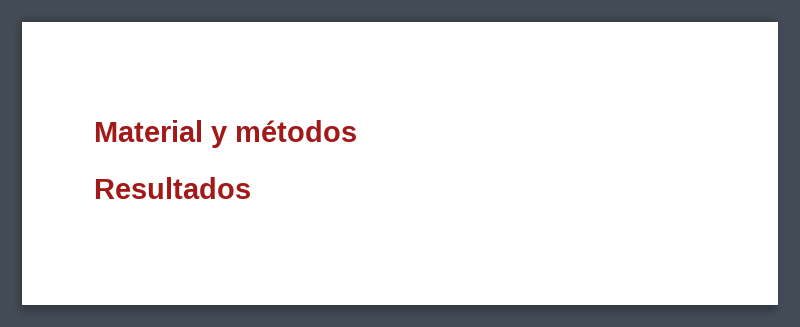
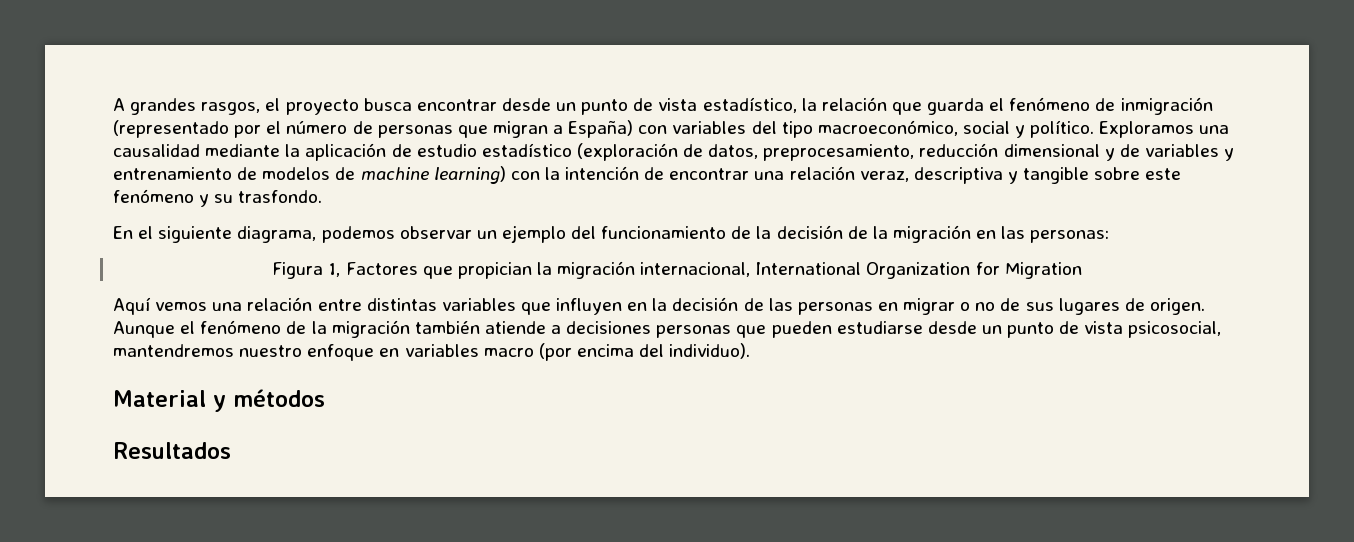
(94, 131) none -> [113,97,1213,115] [113,120,1230,138] [113,143,1235,161] [113,166,1182,184] [113,189,323,207] [113,225,1110,243] [272,261,1082,279] [113,297,1205,315] [113,320,1222,338] [113,343,751,361] A grandes rasgos, el proyecto busca encontrar desde un punto de vista estadístico, la relación que guarda el fenómeno de inmigración (representado por el número de personas que migran a España) con variables del tipo macroeconómico, social y político. Exploramos una causalidad mediante la aplicación de estudio estadístico (exploración de datos, preprocesamiento, reducción dimensional y de variables y entrenamiento de modelos de machine learning) con la intención de encontrar una relación veraz, descriptiva y tangible sobre este fenómeno y su trasfondo. // En el siguiente diagrama, podemos observar un ejemplo del funcionamiento de la decisión de la migración en las personas: // Figura 1, Factores que propician la migración internacional, International Organization for Migration // Aquí vemos una relación entre distintas variables que influyen en la decisión de las personas en migrar o no de sus lugares de origen. Aunque el fenómeno de la migración también atiende a decisiones personas que pueden estudiarse desde un punto de vista psicosocial, mantendremos nuestro enfoque en variables macro (por encima del individuo). //

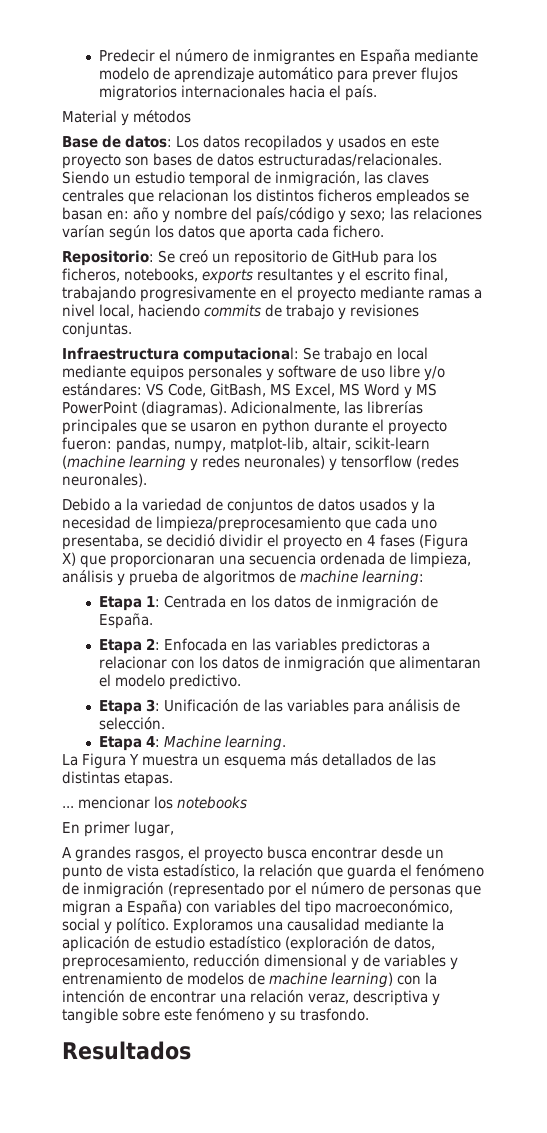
(113, 104) none -> [99,49,479,65] [99,67,459,83] [99,85,378,101] [62,110,191,126] [62,135,439,151] [62,153,442,169] [62,171,429,187] [62,189,469,205] [62,207,482,223] [62,225,384,241] [62,250,437,266] [62,268,448,284] [62,286,482,302] [62,304,419,320] [62,322,132,338] [62,347,428,363] [62,365,445,381] [62,383,437,399] [62,401,423,417] [62,419,447,435] [62,437,430,453] [62,455,459,471] [62,473,147,487] [62,498,435,514] [62,516,437,532] [62,534,468,550] [62,552,471,568] [62,570,424,586] [99,595,439,611] [99,613,154,629] [99,638,431,654] [99,656,482,672] [99,674,242,690] [99,699,461,715] [99,717,166,730] [99,735,287,751] [62,753,436,769] [62,771,173,787] [62,796,247,809] [62,821,174,837] Predecir el número de inmigrantes en España mediante modelo de aprendizaje automático para prever flujos migratorios internacionales hacia el país. // Material y métodos // Base de datos: Los datos recopilados y usados en este proyecto son bases de datos estructuradas/relacionales. Siendo un estudio temporal de inmigración, las claves centrales que relacionan los distintos ficheros empleados se basan en: año y nombre del país/código y sexo; las relaciones varían según los datos que aporta cada fichero. // Repositorio: Se creó un repositorio de GitHub para los ficheros, notebooks, exports resultantes y el escrito final, trabajando progresivamente en el proyecto mediante ramas a nivel local, haciendo commits de trabajo y revisiones conjuntas. // Infraestructura computacional: Se trabajo en local mediante equipos personales y software de uso libre y/o estándares: VS Code, GitBash, MS Excel, MS Word y MS PowerPoint (diagramas). Adicionalmente, las librerías principales que se usaron en python durante el proyecto fueron: pandas, numpy, matplot-lib, altair, scikit-learn (machine learning y redes neuronales) y tensorflow (redes neuronales). // Debido a la variedad de conjuntos de datos usados y la necesidad de limpieza/preprocesamiento que cada uno presentaba, se decidió dividir el proyecto en 4 fases (Figura X) que proporcionaran una secuencia ordenada de limpieza, análisis y prueba de algoritmos de machine learning: // Etapa 1: Centrada en los datos de inmigración de España. // Etapa 2: Enfocada en las variables predictoras a relacionar con los datos de inmigración que alimentaran el modelo predictivo. // Etapa 3: Unificación de las variables para análisis de selección. // Etapa 4: Machine learning. // La Figura Y muestra un esquema más detallados de las distintas etapas. // ... mencionar los notebooks // En primer lugar, //
[113,225,1110,243] [272,261,1082,279] [113,297,1205,315] [113,320,1222,338] [113,343,751,361] [113,389,325,412] // En el siguiente diagrama, podemos observar un ejemplo del funcionamiento de la decisión de la migración en las personas: // Figura 1, Factores que propician la migración internacional, International Organization for Migration // Aquí vemos una relación entre distintas variables que influyen en la decisión de las personas en migrar o no de sus lugares de origen. Aunque el fenómeno de la migración también atiende a decisiones personas que pueden estudiarse desde un punto de vista psicosocial, mantendremos nuestro enfoque en variables macro (por encima del individuo). // Material y métodos -> (369, 1014) none

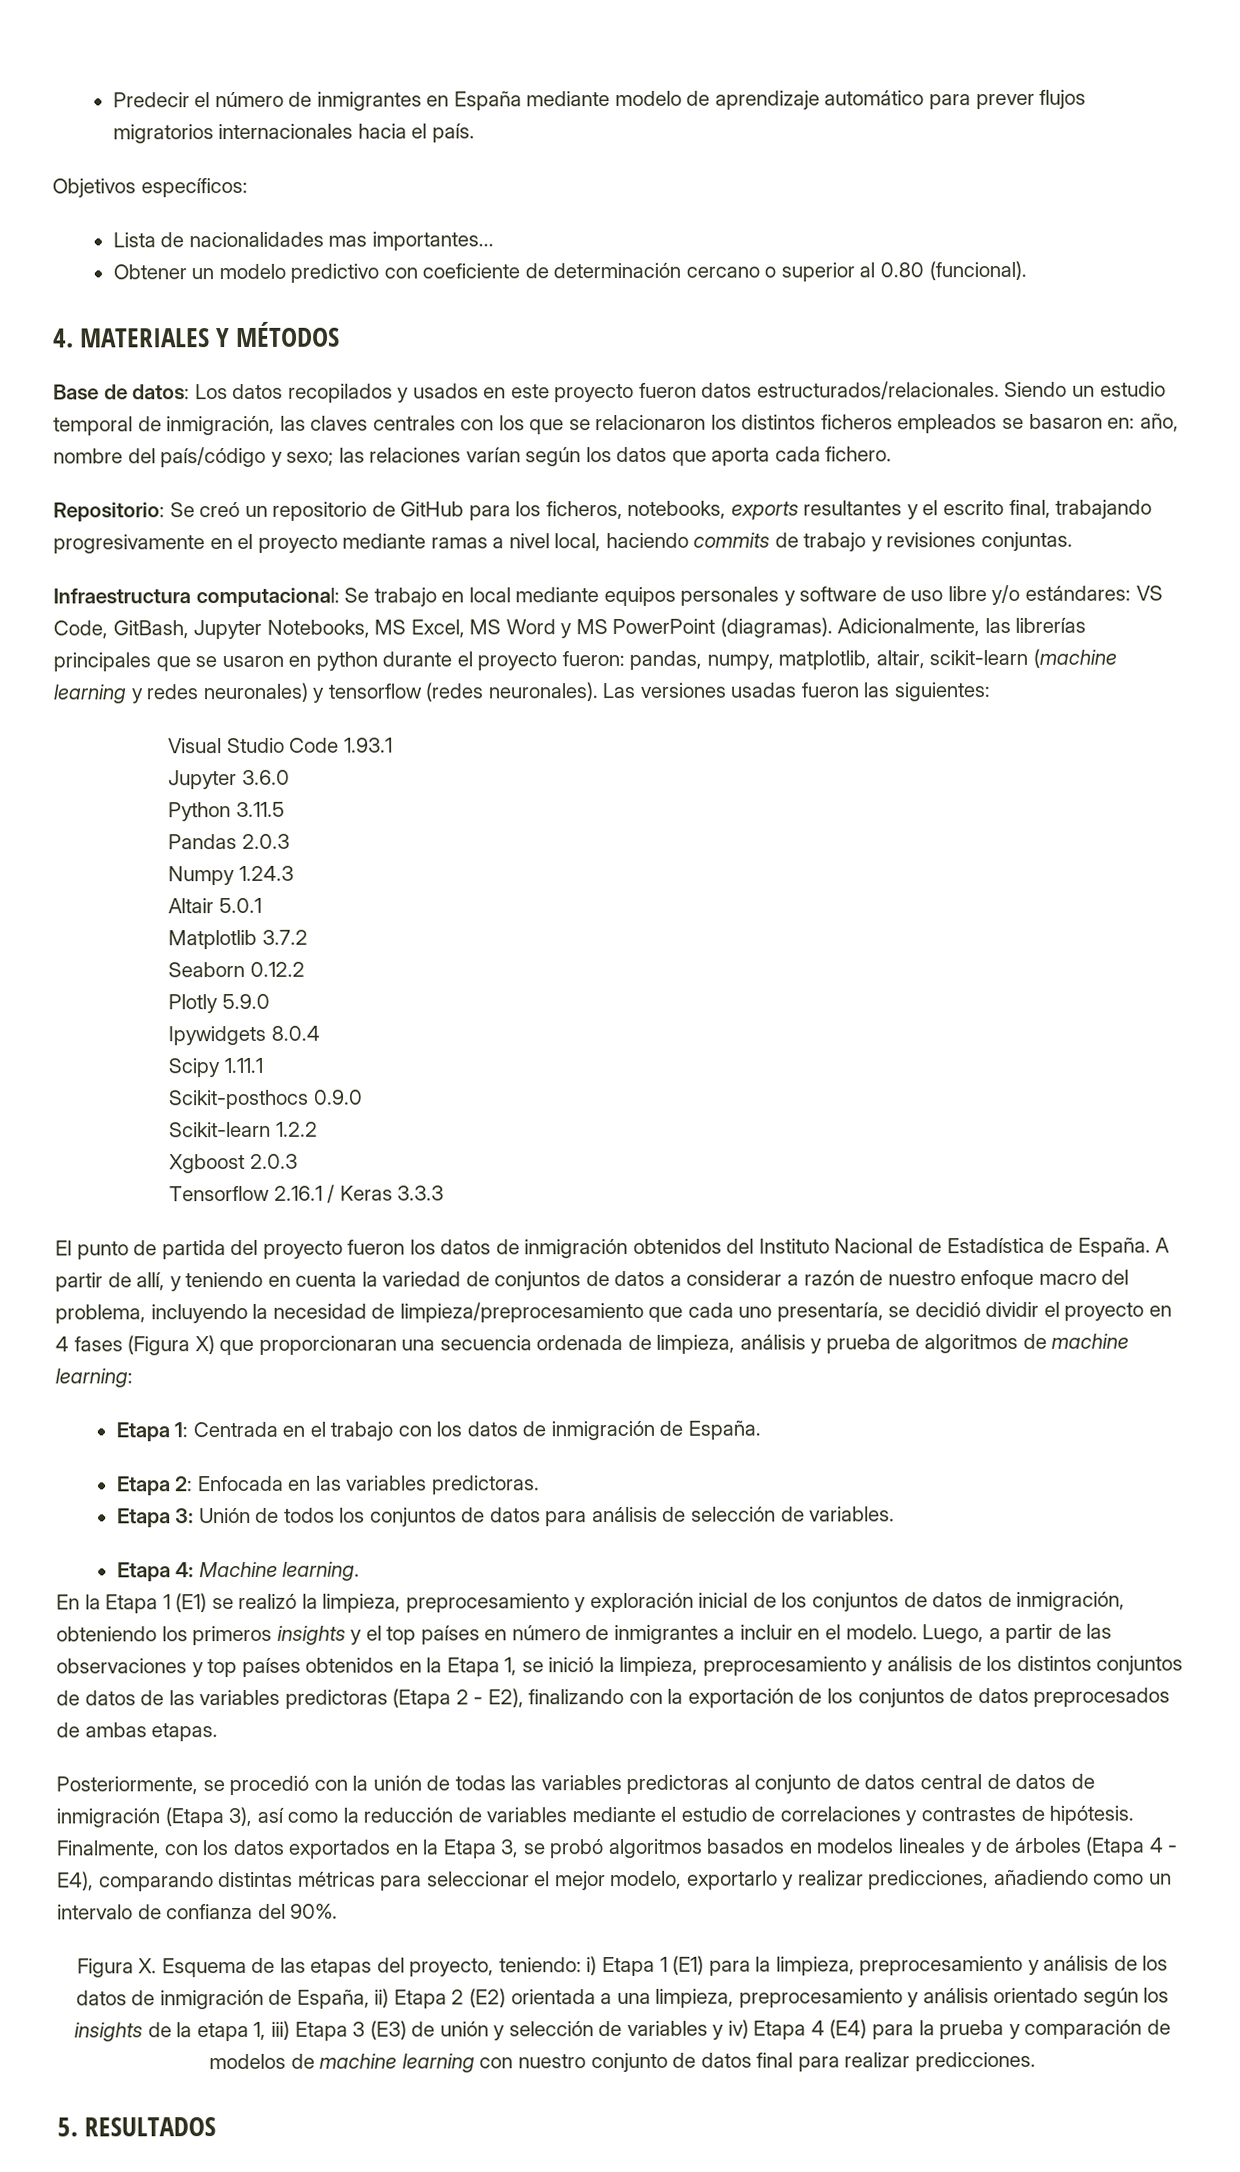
[62,110,191,126] Material y métodos -> [52,177,248,198] [112,231,494,251] [112,260,1027,283] [53,321,341,348] Objetivos específicos: // Lista de nacionalidades mas importantes... // Obtener un modelo predictivo con coeficiente de determinación cercano o superior al 0.80 (funcional). // 4. MATERIALES Y MÉTODOS
[125,153,442,167] son bases de datos estructuradas/relacionales. -> [638,381,1000,400] fueron datos estructurados/relacionales.
[128,189,229,205] que relacionan -> [460,414,707,435] con los que se relacionaron
[62,207,170,223] basan en: año y -> [1028,413,1179,432] basaron en: año,
(266, 390) none -> [193,619,370,640] Jupyter Notebooks,
[230,437,308,453] matplot-lib, -> [778,650,872,670] matplotlib,
[62,498,122,511] // Debido a -> [602,682,990,702] [168,737,393,754] [168,769,290,790] [168,801,285,822] [168,833,290,850] [168,865,294,886] [168,897,262,914] [168,929,308,950] [168,961,305,978] [168,993,270,1014] [168,1025,320,1046] [168,1057,263,1078] [169,1089,363,1110] [169,1121,318,1138] [169,1153,298,1174] [169,1184,445,1203] [55,1237,1171,1260] [55,1271,358,1292] Las versiones usadas fueron las siguientes: // Visual Studio Code 1.93.1 // Jupyter 3.6.0 // Python 3.11.5 // Pandas 2.0.3 // Numpy 1.24.3 // Altair 5.0.1 // Matplotlib 3.7.2 // Seaborn 0.12.2 // Plotly 5.9.0 // Ipywidgets 8.0.4 // Scipy 1.11.1 // Scikit-posthocs 0.9.0 // Scikit-learn 1.2.2 // Xgboost 2.0.3 // Tensorflow 2.16.1 / Keras 3.3.3 // El punto de partida del proyecto fueron los datos de inmigración obtenidos del Instituto Nacional de Estadística de España. A partir de allí, y teniendo en cuenta
[359,498,419,514] usados y -> [669,1269,1130,1290] [55,1303,248,1324] a considerar a razón de nuestro enfoque macro del problema, incluyendo
[62,534,143,550] presentaba, -> [776,1302,884,1322] presentaría,
(248, 603) none -> [309,1421,432,1441] el trabajo con
[341,638,431,654] [99,656,482,672] [99,674,242,690] [99,699,461,715] [99,717,166,730] [99,735,287,751] [62,753,436,769] [62,771,173,787] [62,796,247,809] [62,821,174,837] [62,846,444,862] [62,864,484,880] [62,882,481,898] [62,900,453,916] [62,918,444,934] [62,936,435,952] [62,954,458,970] [62,972,437,988] [62,990,440,1006] [62,1008,369,1024] [62,1041,191,1060] predictoras a relacionar con los datos de inmigración que alimentaran el modelo predictivo. // Etapa 3: Unificación de las variables para análisis de selección. // Etapa 4: Machine learning. // La Figura Y muestra un esquema más detallados de las distintas etapas. // ... mencionar los notebooks // En primer lugar, // A grandes rasgos, el proyecto busca encontrar desde un punto de vista estadístico, la relación que guarda el fenómeno de inmigración (representado por el número de personas que migran a España) con variables del tipo macroeconómico, social y político. Exploramos una causalidad mediante la aplicación de estudio estadístico (exploración de datos, preprocesamiento, reducción dimensional y de variables y entrenamiento de modelos de machine learning) con la intención de encontrar una relación veraz, descriptiva y tangible sobre este fenómeno y su trasfondo. // Resultados -> [431,1475,540,1495] [116,1506,896,1528] [116,1561,361,1582] [56,1591,1126,1614] [56,1623,1113,1646] [56,1655,1184,1678] [56,1687,1171,1709] [56,1722,219,1742] [56,1773,1095,1796] [56,1805,1135,1828] [56,1836,1179,1859] [57,1869,1173,1892] [57,1903,339,1920] [76,1955,1169,1978] [75,1987,1170,2010] [74,2019,1171,2042] [209,2051,1036,2073] [57,2117,217,2137] predictoras. // Etapa 3: Unión de todos los conjuntos de datos para análisis de selección de variables. // Etapa 4: Machine learning. // En la Etapa 1 (E1) se realizó la limpieza, preprocesamiento y exploración inicial de los conjuntos de datos de inmigración, obteniendo los primeros insights y el top países en número de inmigrantes a incluir en el modelo. Luego, a partir de las observaciones y top países obtenidos en la Etapa 1, se inició la limpieza, preprocesamiento y análisis de los distintos conjuntos de datos de las variables predictoras (Etapa 2 - E2), finalizando con la exportación de los conjuntos de datos preprocesados de ambas etapas. // Posteriormente, se procedió con la unión de todas las variables predictoras al conjunto de datos central de datos de inmigración (Etapa 3), así como la reducción de variables mediante el estudio de correlaciones y contrastes de hipótesis. Finalmente, con los datos exportados en la Etapa 3, se probó algoritmos basados en modelos lineales y de árboles (Etapa 4 - E4), comparando distintas métricas para seleccionar el mejor modelo, exportarlo y realizar predicciones, añadiendo como un intervalo de confianza del 90%. // Figura X. Esquema de las etapas del proyecto, teniendo: i) Etapa 1 (E1) para la limpieza, preprocesamiento y análisis de los datos de inmigración de España, ii) Etapa 2 (E2) orientada a una limpieza, preprocesamiento y análisis orientado según los insights de la etapa 1, iii) Etapa 3 (E3) de unión y selección de variables y iv) Etapa 4 (E4) para la prueba y comparación de modelos de machine learning con nuestro conjunto de datos final para realizar predicciones. // 5. RESULTADOS

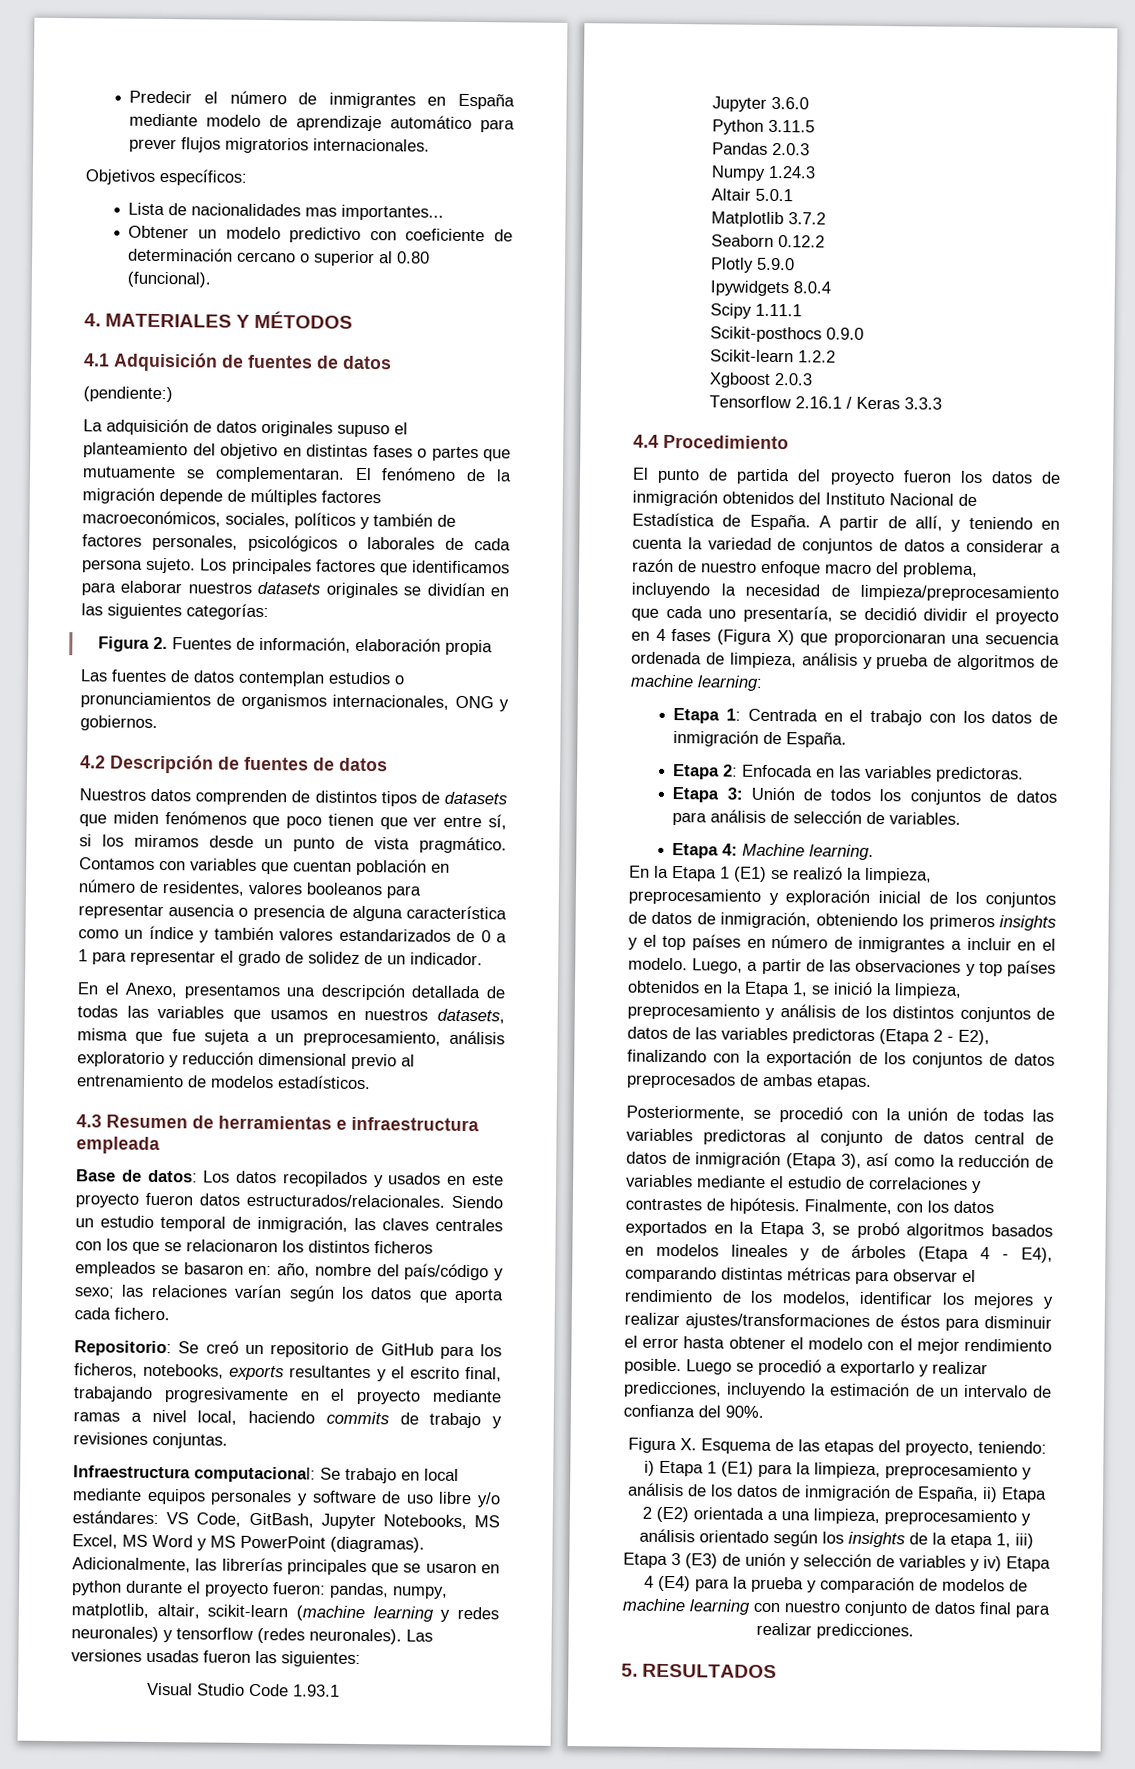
[218,123,475,143] internacionales hacia el país. -> [313,138,431,152] internacionales.
(341, 334) none -> [84,352,392,372] [83,386,173,403] [83,418,408,438] [83,442,511,462] [82,466,512,483] [82,487,381,506] [82,510,456,530] [82,534,511,552] [82,557,510,576] [81,580,509,599] [81,603,269,621] [98,636,493,656] [80,669,405,687] [80,692,509,712] [80,715,158,731] [80,754,388,774] [79,788,508,807] [79,811,507,830] [79,834,507,854] [79,857,450,876] [78,879,421,899] [78,904,507,922] [78,925,508,943] [78,949,483,967] [77,982,506,1001] [77,1005,506,1024] [77,1028,505,1047] [77,1051,415,1070] [77,1074,371,1090] [76,1114,479,1132] [76,1136,160,1155] // 4.1 Adquisición de fuentes de datos // (pendiente:) // La adquisición de datos originales supuso el planteamiento del objetivo en distintas fases o partes que mutuamente se complementaran. El fenómeno de la migración depende de múltiples factores macroeconómicos, sociales, políticos y también de factores personales, psicológicos o laborales de cada persona sujeto. Los principales factores que identificamos para elaborar nuestros datasets originales se dividían en las siguientes categorías: // Figura 2. Fuentes de información, elaboración propia // Las fuentes de datos contemplan estudios o pronunciamientos de organismos internacionales, ONG y gobiernos. // 4.2 Descripción de fuentes de datos // Nuestros datos comprenden de distintos tipos de datasets que miden fenómenos que poco tienen que ver entre sí, si los miramos desde un punto de vista pragmático. Contamos con variables que cuentan población en número de residentes, valores booleanos para representar ausencia o presencia de alguna característica como un índice y también valores estandarizados de 0 a 1 para representar el grado de solidez de un indicador. // En el Anexo, presentamos una descripción detallada de todas las variables que usamos en nuestros datasets, misma que fue sujeta a un preprocesamiento, análisis exploratorio y reducción dimensional previo al entrenamiento de modelos estadísticos. // 4.3 Resumen de herramientas e infraestructura empleada
(445, 1193) none -> [633,434,789,450] // 4.4 Procedimiento
[426,1869,1145,1891] seleccionar el mejor modelo, exportarlo y realizar predicciones, añadiendo como -> [893,1269,976,1283] [624,1289,1053,1309] [624,1312,1052,1332] [624,1335,1052,1354] [624,1358,988,1377] [623,1381,935,1399] observar el rendimiento de los modelos, identificar los mejores y realizar ajustes/transformaciones de éstos para disminuir el error hasta obtener el modelo con el mejor rendimiento posible. Luego se procedió a exportarlo y realizar predicciones, incluyendo la estimación de

